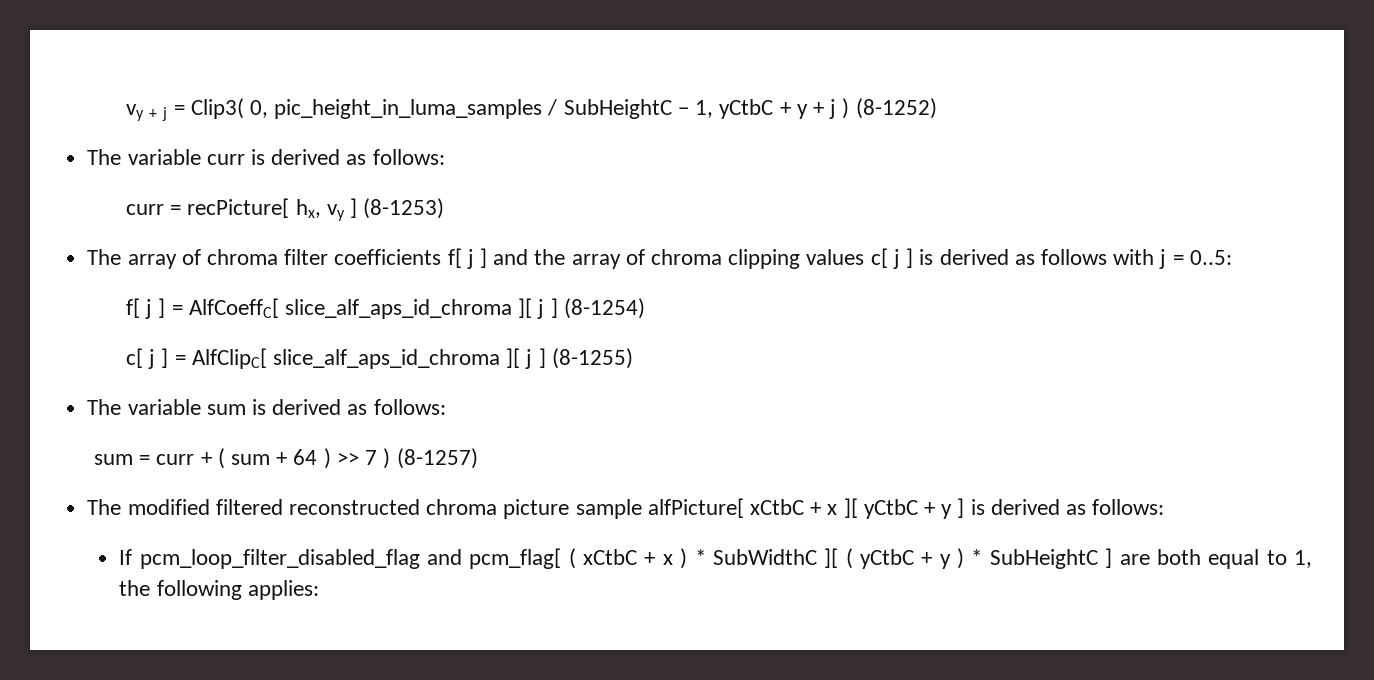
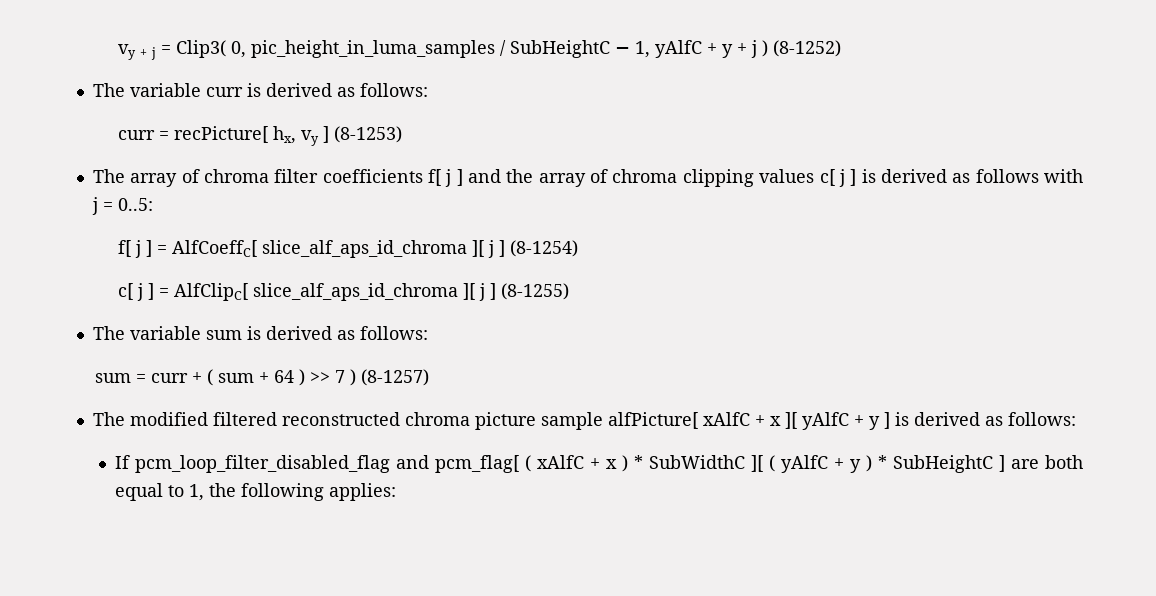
[719,99,774,119] yCtbC -> [654,40,702,58] yAlfC
[749,499,804,515] xCtbC -> [702,412,750,426] xAlfC
[863,499,918,519] yCtbC -> [801,412,849,430] yAlfC
[583,549,638,565] xCtbC -> [537,455,585,469] xAlfC
[860,549,915,569] yCtbC -> [781,455,829,473] yAlfC

